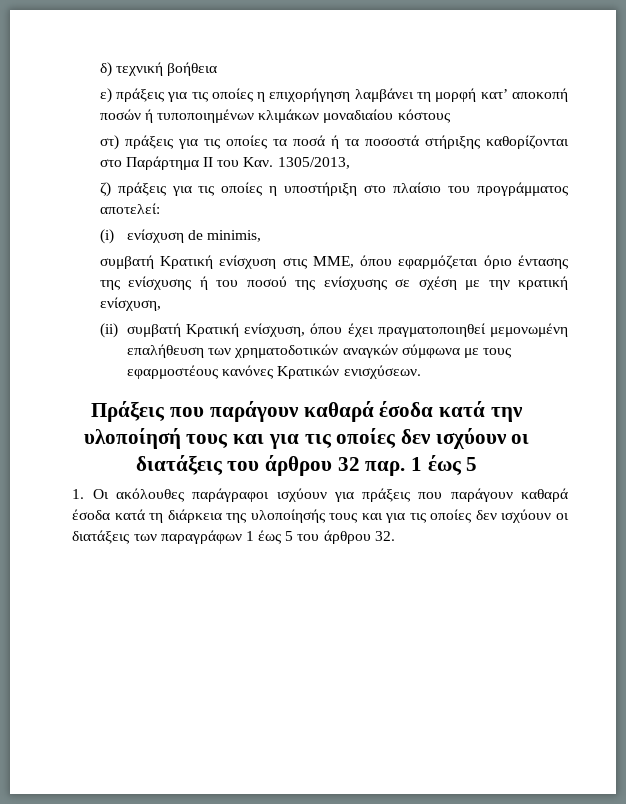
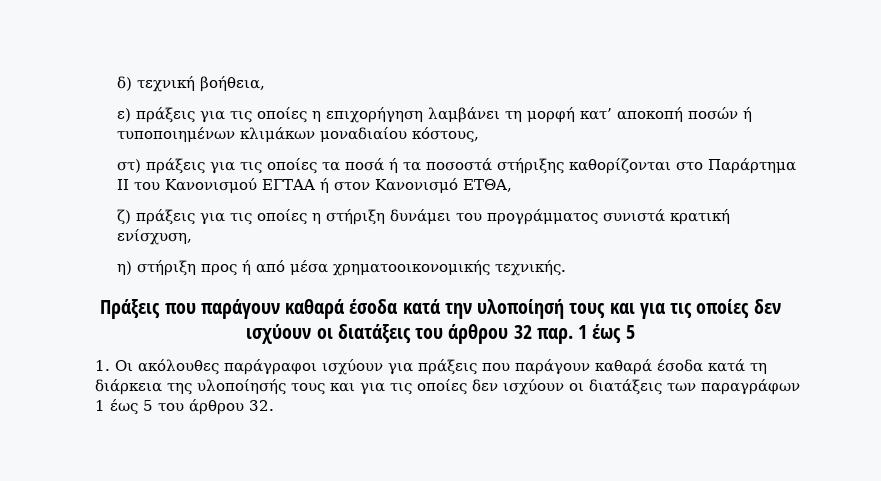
[167,62,218,76] βοήθεια -> [199,76,265,92] βοήθεια,
[397,109,450,123] κόστους -> [411,127,479,143] κόστους,
[243,157,350,169] Καν. 1305/2013, -> [164,178,512,193] Κανονισμού ΕΓΤΑΑ ή στον Κανονισμό ΕΤΘΑ,
[284,182,568,196] [99,203,160,214] [99,229,262,244] [99,255,568,269] [99,276,569,290] [99,297,161,311] [99,323,568,338] [126,344,512,358] [126,365,421,379] υποστήριξη στο πλαίσιο του προγράμματος αποτελεί: // (i) ενίσχυση de minimis, // συμβατή Κρατική ενίσχυση στις ΜΜΕ, όπου εφαρμόζεται όριο έντασης της ενίσχυσης ή του ποσού της ενίσχυσης σε σχέση με την κρατική ενίσχυση, // (ii) συμβατή Κρατική ενίσχυση, όπου έχει πραγματοποιηθεί μεμονωμένη επαλήθευση των χρηματοδοτικών αναγκών σύμφωνα με τους εφαρμοστέους κανόνες Κρατικών ενισχύσεων. -> [325,209,730,225] [116,229,192,245] [116,260,566,276] στήριξη δυνάμει του προγράμματος συνιστά κρατική ενίσχυση, // η) στήριξη προς ή από μέσα χρηματοοικονομικής τεχνικής.

